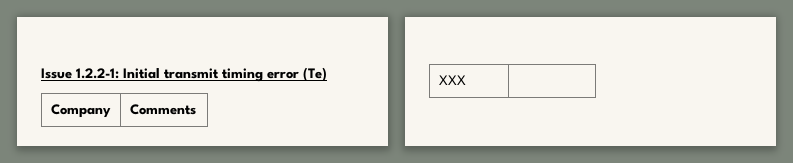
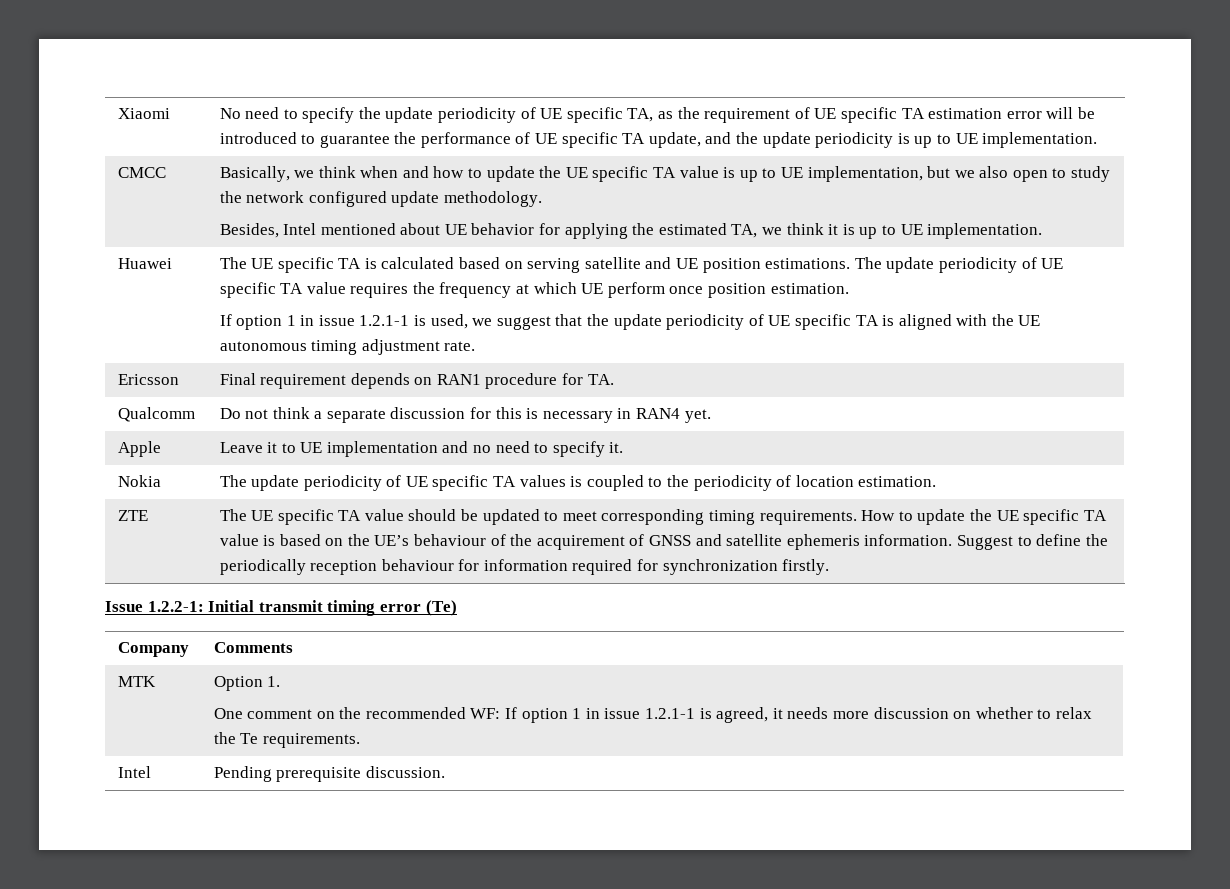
(41, 73) none -> [117,108,170,119] [219,107,1095,123] [219,132,1098,148] [117,167,166,178] [219,166,1111,182] [219,191,542,207] [219,223,1043,239] [117,258,172,269] [219,257,1064,273] [219,282,849,298] [219,314,1041,330] [219,339,476,355] [117,374,179,385] [219,373,614,389] [117,407,195,422] [219,407,711,423] [117,441,161,457] [219,441,624,457] [117,475,161,487] [219,475,937,491] [117,510,148,521] [219,509,1107,525] [219,534,1108,550] [219,559,830,575] Xiaomi | No need to specify the update periodicity of UE specific TA, as the requirement of UE specific TA estimation error will be introduced to guarantee the performance of UE specific TA update, and the update periodicity is up to UE implementation. // CMCC | Basically, we think when and how to update the UE specific TA value is up to UE implementation, but we also open to study the network configured update methodology. // Besides, Intel mentioned about UE behavior for applying the estimated TA, we think it is up to UE implementation. // Huawei | The UE specific TA is calculated based on serving satellite and UE position estimations. The update periodicity of UE specific TA value requires the frequency at which UE perform once position estimation. // If option 1 in issue 1.2.1-1 is used, we suggest that the update periodicity of UE specific TA is aligned with the UE autonomous timing adjustment rate. // Ericsson | Final requirement depends on RAN1 procedure for TA. // Qualcomm | Do not think a separate discussion for this is necessary in RAN4 yet. // Apple | Leave it to UE implementation and no need to specify it. // Nokia | The update periodicity of UE specific TA values is coupled to the periodicity of location estimation. // ZTE | The UE specific TA value should be updated to meet corresponding timing requirements. How to update the UE specific TA value is based on the UE’s behaviour of the acquirement of GNSS and satellite ephemeris information. Suggest to define the periodically reception behaviour for information required for synchronization firstly. //
[438,75,466,85] XXX | -> [117,676,156,687] [213,676,281,691] [213,707,1092,723] [213,732,360,748] [117,766,151,778] [213,766,445,782] MTK | Option 1. // One comment on the recommended WF: If option 1 in issue 1.2.1-1 is agreed, it needs more discussion on whether to relax the Te requirements. // Intel | Pending prerequisite discussion.

